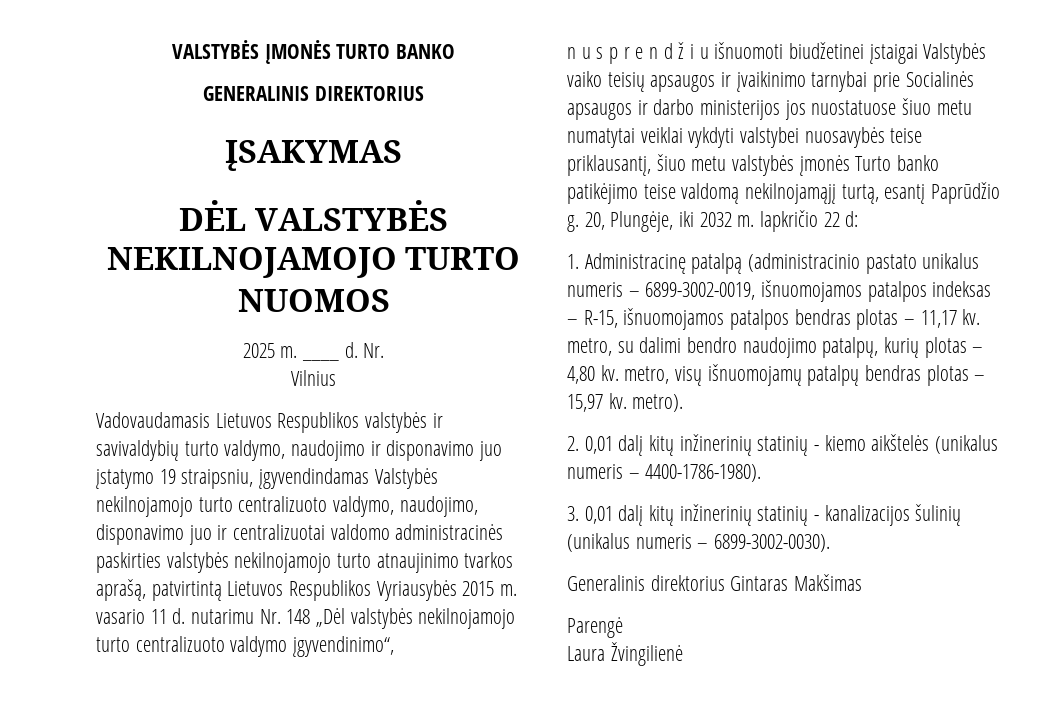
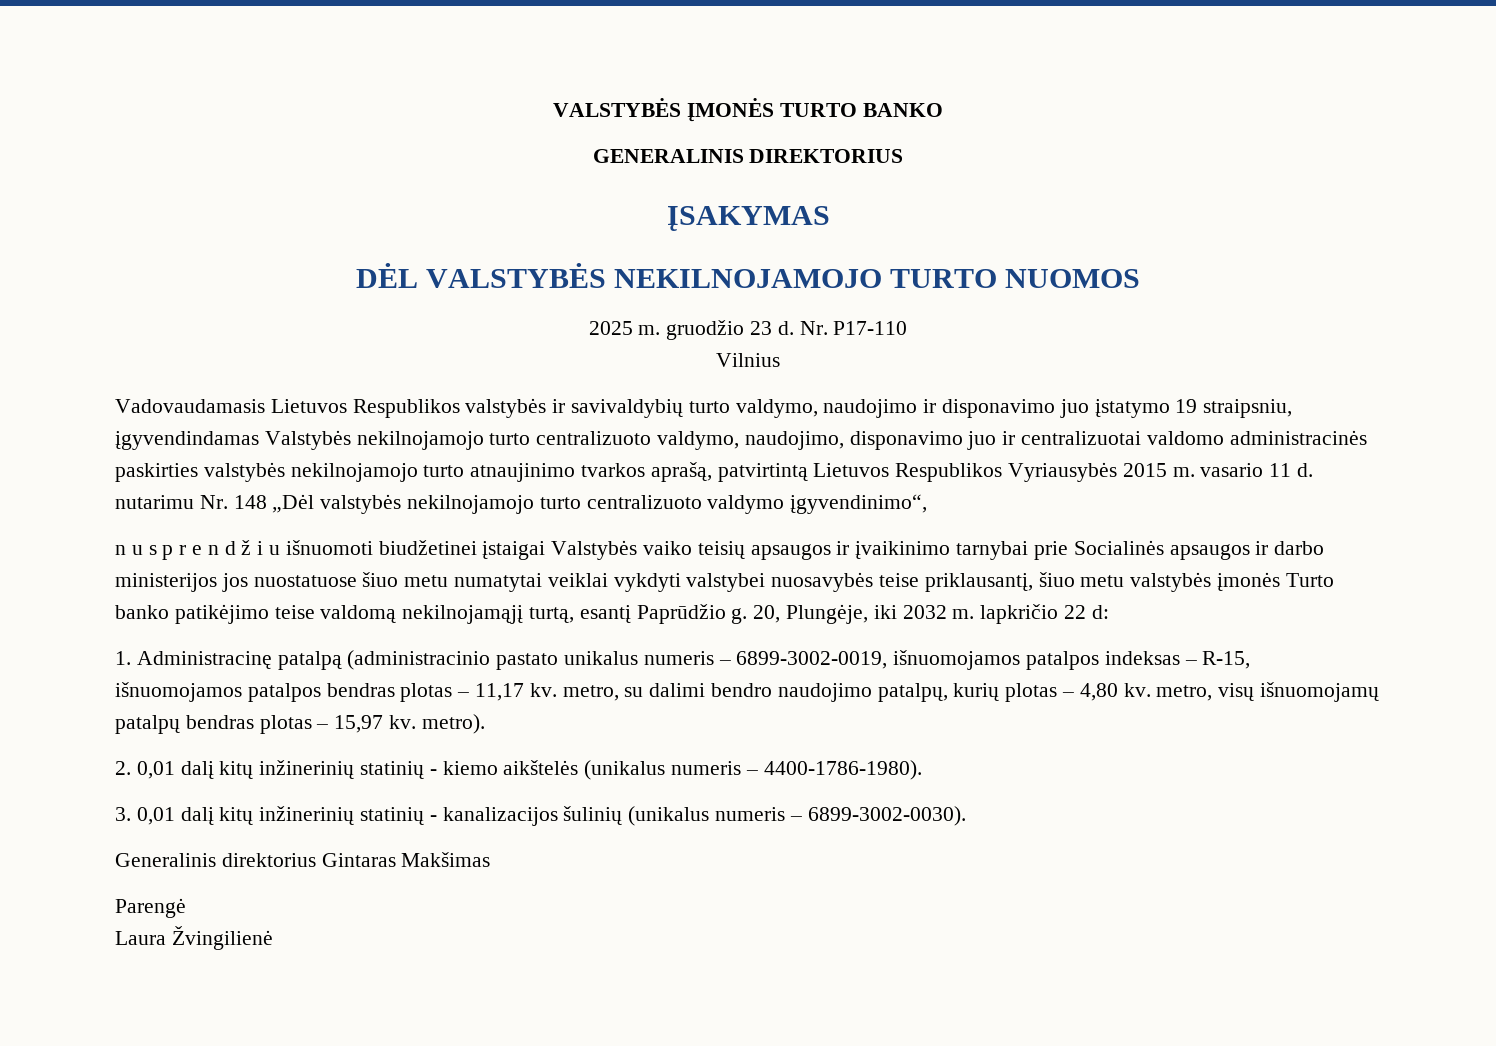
[302,358,339,361] ____ -> [666,320,772,340] gruodžio 23
(385, 350) none -> [833,321,908,335] P17-110

